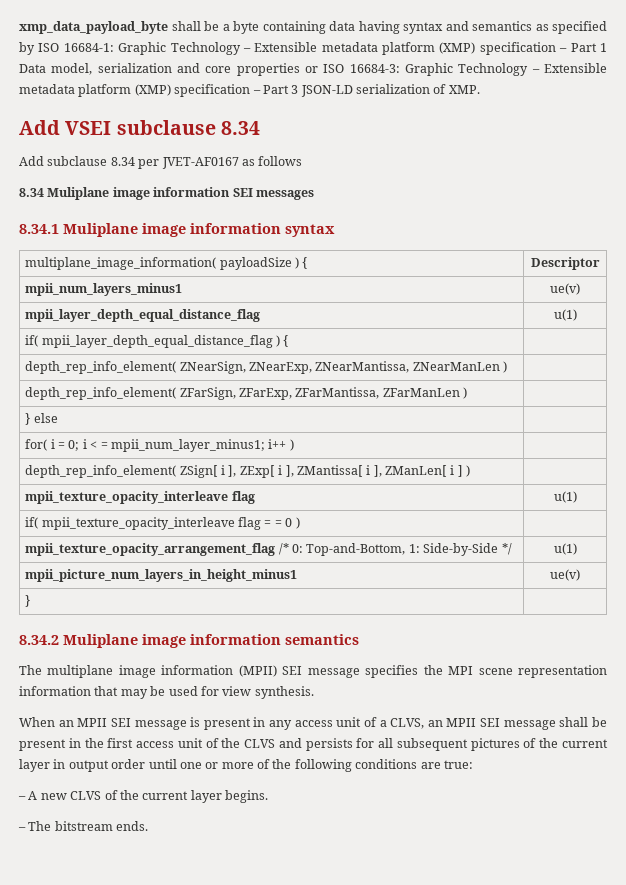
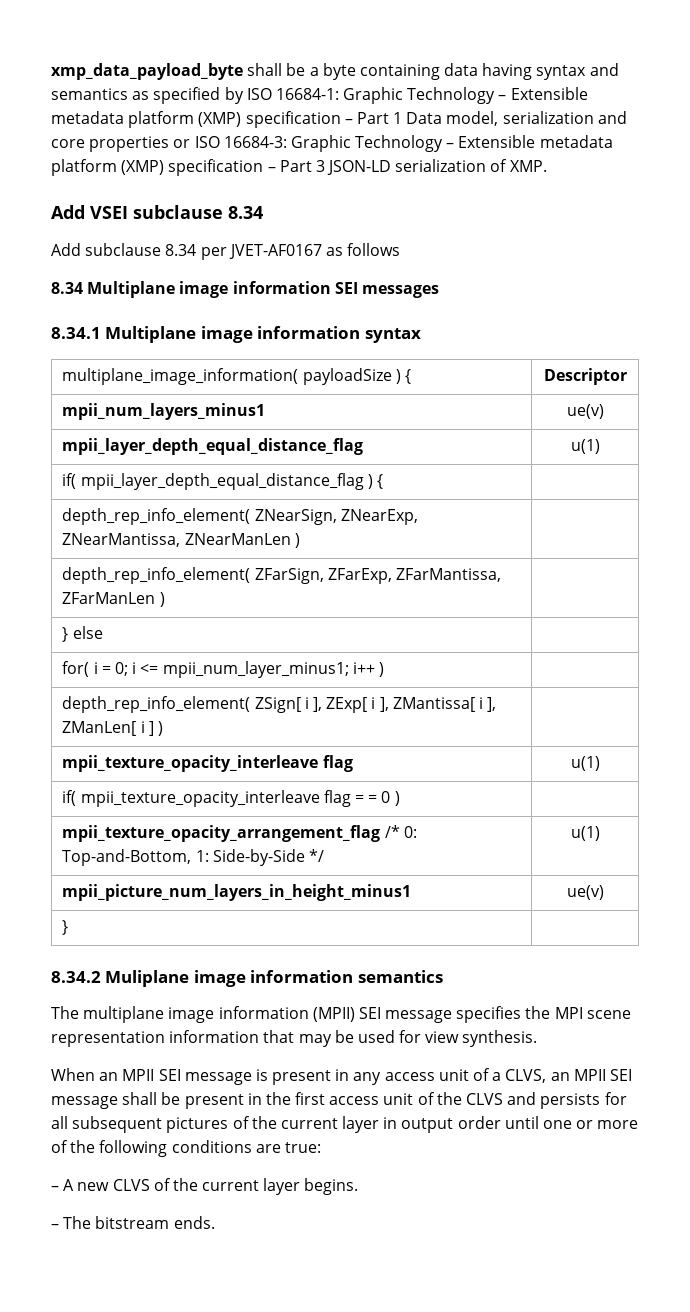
[47,187,110,200] Muliplane -> [87,281,176,298] Multiplane
[63,223,138,237] Muliplane -> [105,326,197,343] Multiplane
[90,441,108,449] < = -> [140,664,159,674] <=

